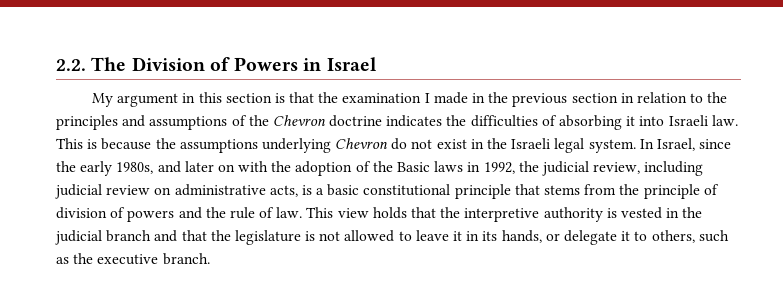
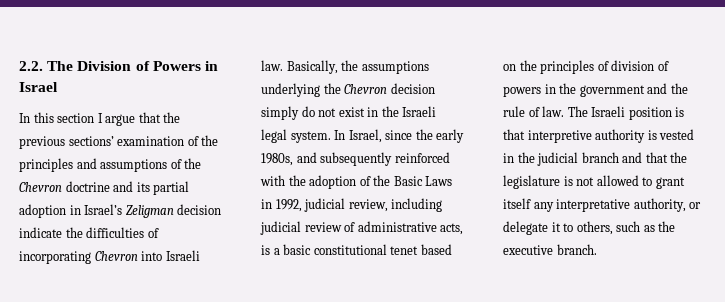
[91,92,704,107] My argument in this section is that the examination I made in the previous section in relation to -> [19,112,181,126] [19,136,199,149] In this section I argue that the previous sections’ examination of
[386,115,443,127] indicates -> [113,181,190,195] [19,204,222,218] [19,227,62,238] and its partial adoption in Israel’s Zeligman decision indicate
[559,115,636,130] absorbing it -> [19,251,138,264] incorporating Chevron
[56,138,389,153] This is because the assumptions underlying Chevron -> [286,60,429,74] [261,83,435,97] [261,106,299,120] Basically, the assumptions underlying the Chevron decision simply
[184,161,235,172] later on -> [320,152,450,166] subsequently reinforced
[434,161,464,172] laws -> [425,176,453,186] Laws
[518,161,539,172] the -> (302, 205) none
[154,187,172,195] on -> [344,222,356,232] of
[454,184,700,199] principle that stems from the principle -> [390,244,452,255] [503,60,595,74] tenet based on the principles
(175, 216) none -> [544,83,645,97] in the government
[306,207,461,219] This view holds that the -> [567,106,685,120] [503,129,525,140] The Israeli position is that
[415,230,542,243] leave it in its hands, -> [655,177,685,189] [503,198,686,212] grant itself any interpretative authority,

